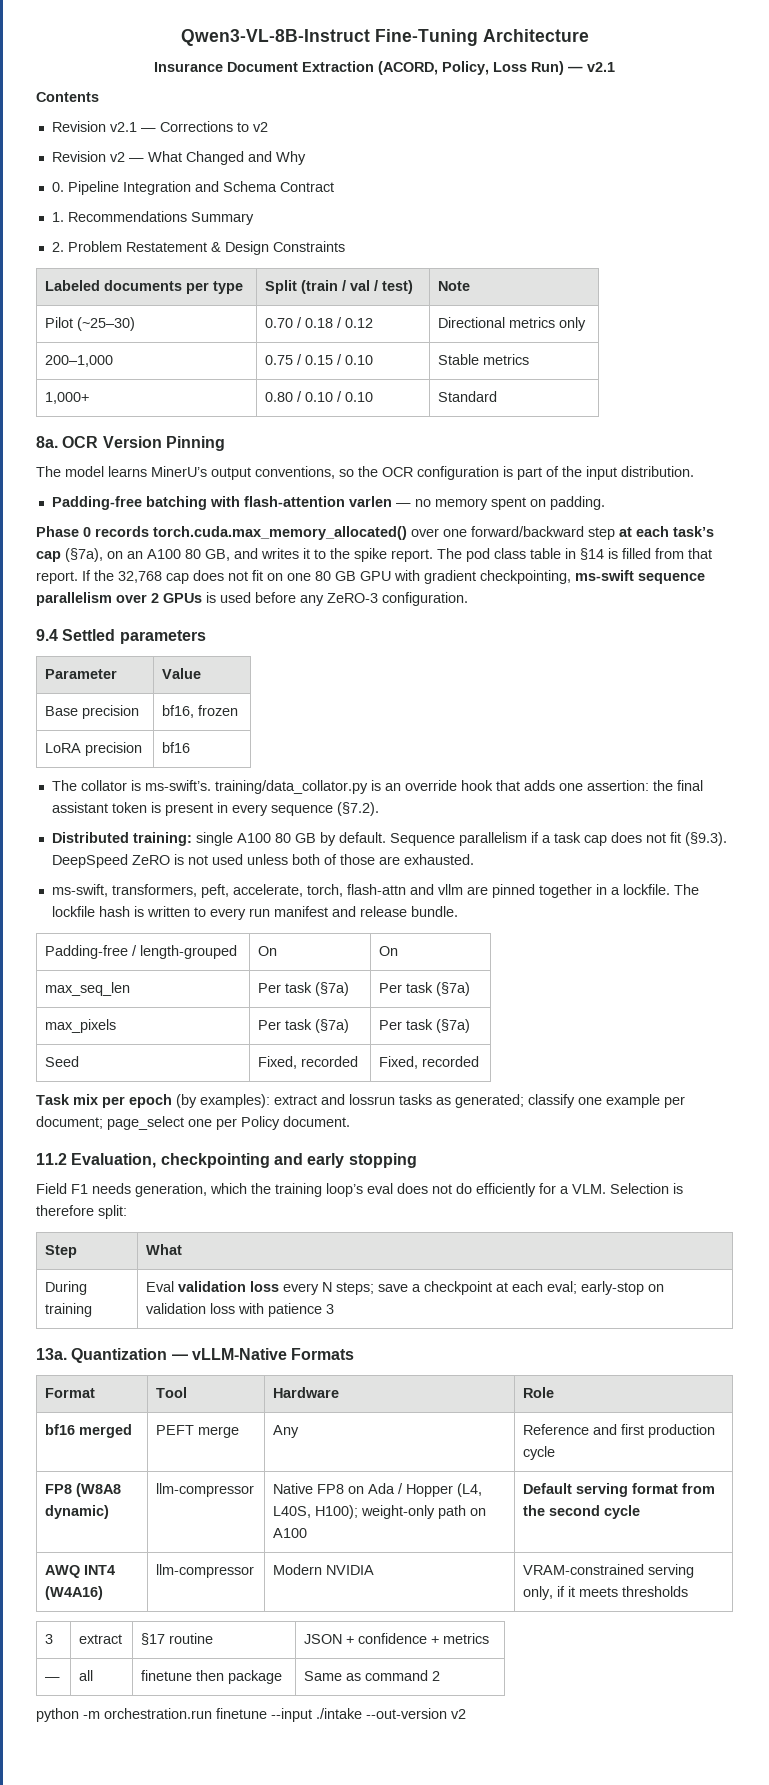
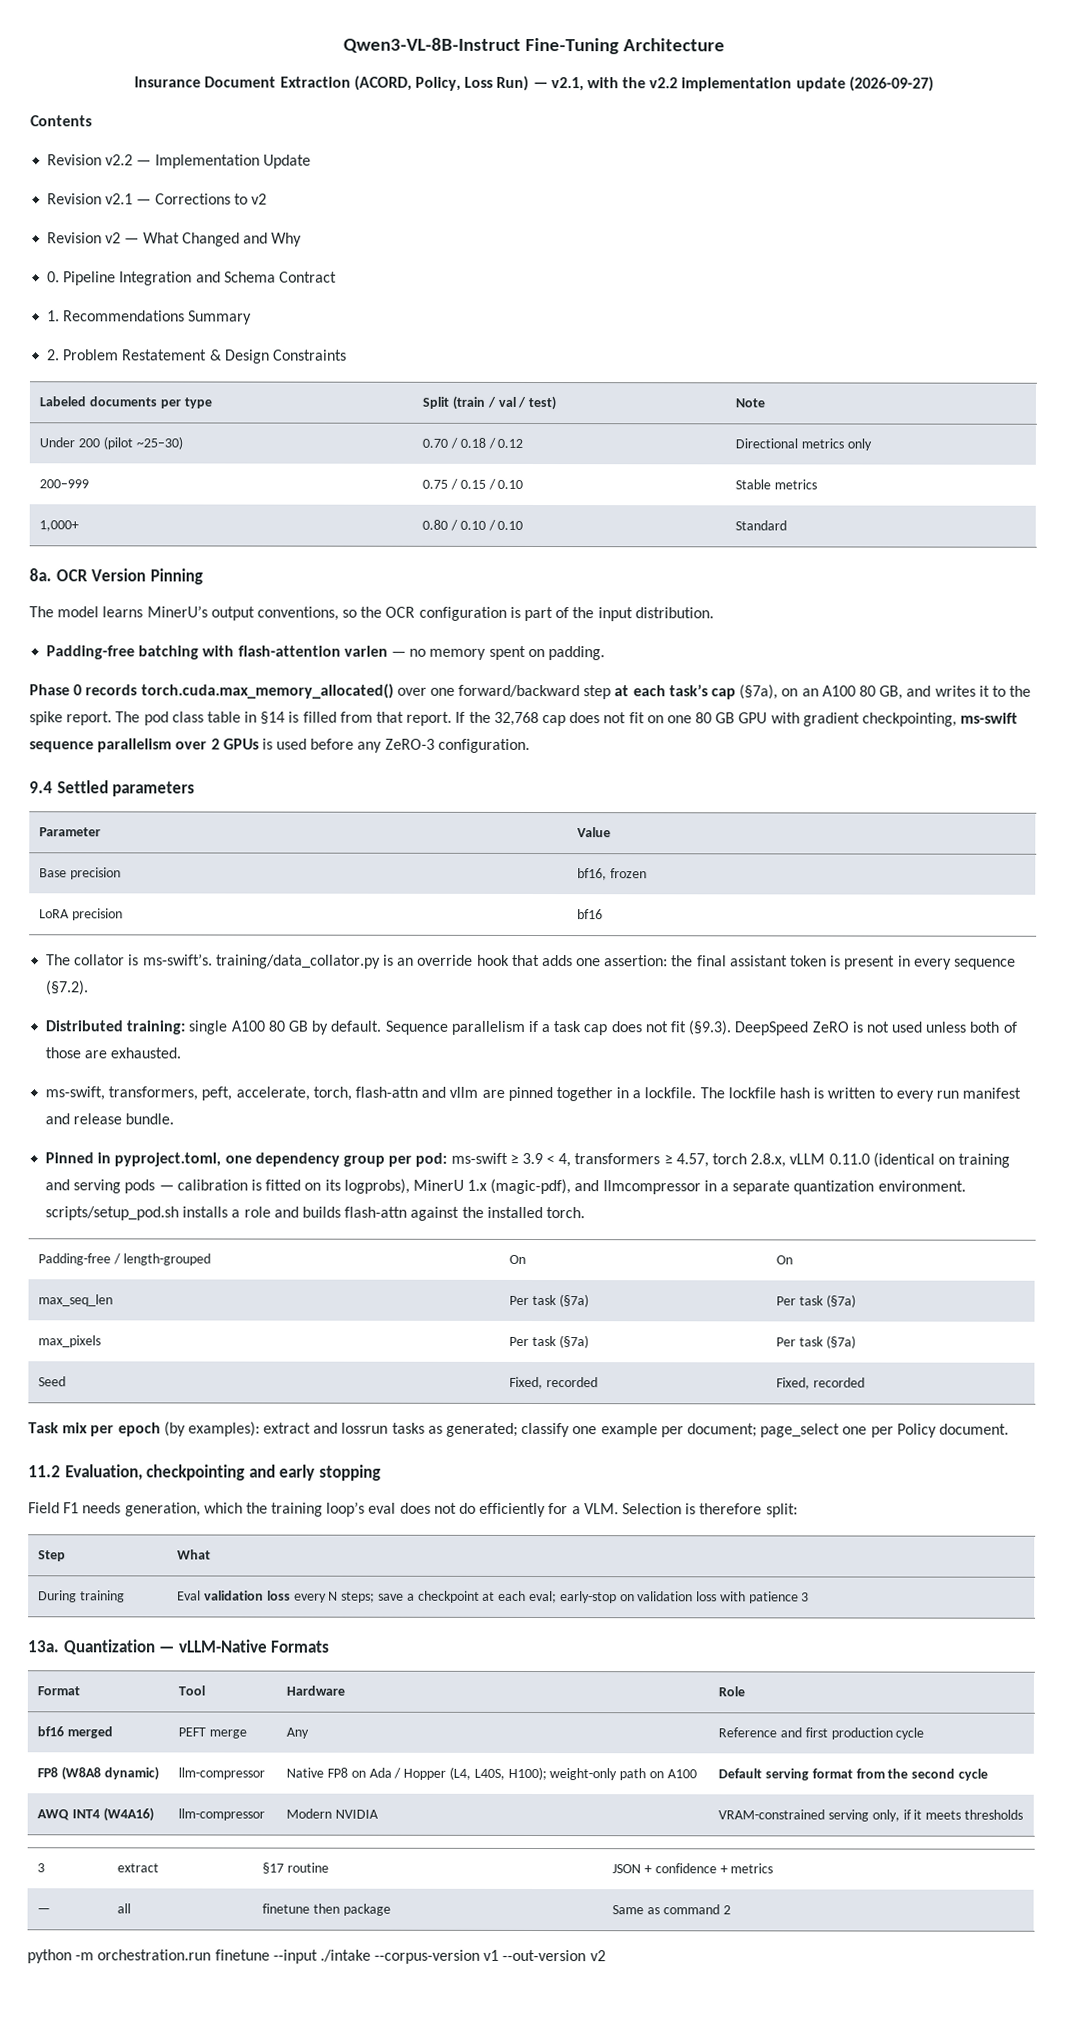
[587,62,615,72] [36,92,99,102] v2.1 // Contents -> [550,76,934,92] [30,115,92,127] [47,154,311,169] v2.1, with the v2.2 implementation update (2026-09-27) // Contents // Revision v2.2 — Implementation Update
[45,317,136,331] Pilot (~25–30) -> [39,436,183,450] Under 200 (pilot ~25–30)
[45,355,114,367] 200–1,000 -> [39,479,90,489] 200–999
(458, 911) none -> [45,1152,1011,1168] [45,1178,966,1195] [45,1206,585,1221] // Pinned in pyproject.toml, one dependency group per pod: ms-swift ≥ 3.9 < 4, transformers ≥ 4.57, torch 2.8.x, vLLM 0.11.0 (identical on training and serving pods — calibration is fitted on its logprobs), MinerU 1.x (magic-pdf), and llmcompressor in a separate quantization environment. scripts/setup_pod.sh installs a role and builds flash-attn against the installed torch.
(362, 1713) none -> [374,1949,500,1964] --corpus-version v1

